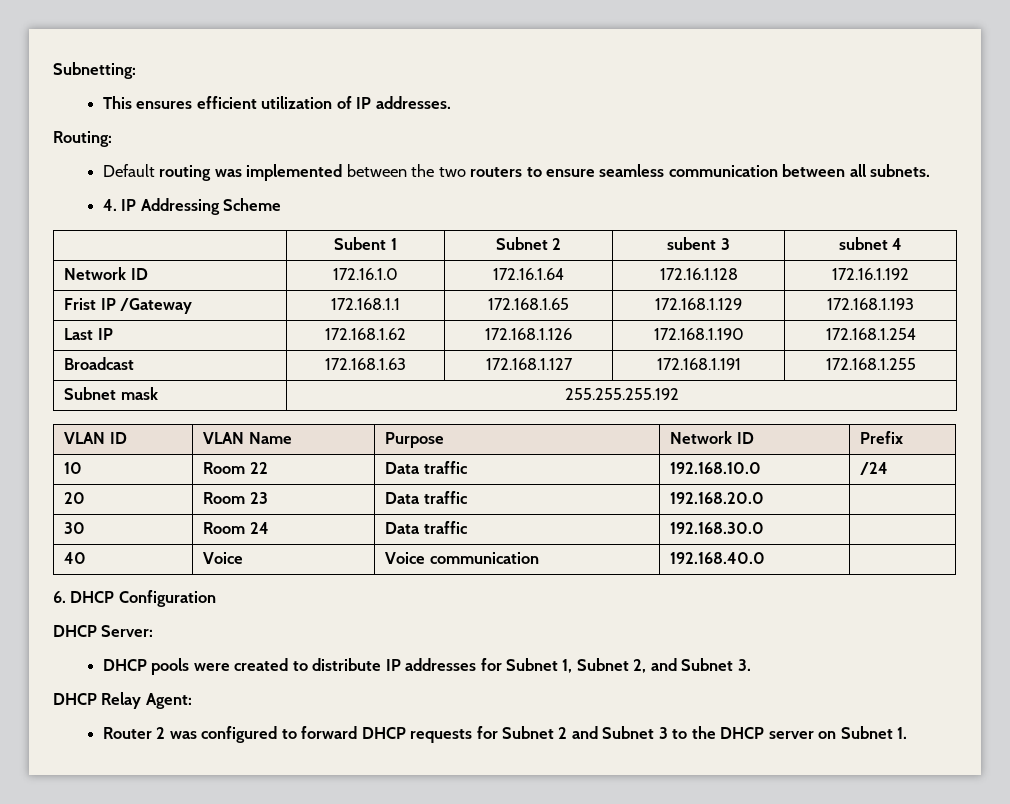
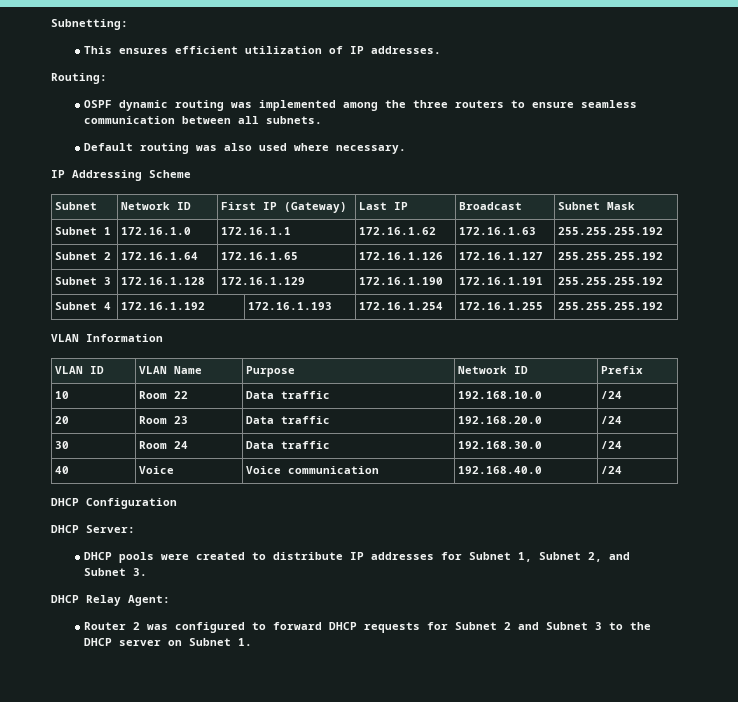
[102,164,155,177] Default -> [84,100,169,111] OSPF dynamic
[346,164,466,177] between the two -> [343,100,449,111] among the three
[102,198,282,215] [334,237,397,250] [495,237,562,250] [667,237,730,250] [838,237,903,250] [64,267,148,280] [333,268,398,280] [493,268,564,280] [659,268,738,280] [832,268,909,280] [64,298,193,314] [331,298,400,310] [488,298,569,310] [655,298,742,310] [827,298,914,310] [64,328,113,340] [325,328,406,340] [485,328,572,340] [653,328,744,340] [825,328,916,340] [64,357,135,370] [325,358,406,370] [485,358,573,370] [656,358,741,370] [825,358,916,370] [64,387,158,400] [564,388,679,400] 4. IP Addressing Scheme // | Subent 1 | Subnet 2 | subent 3 | subnet 4 // Network ID | 172.16.1.0 | 172.16.1.64 | 172.16.1.128 | 172.16.1.192 // Frist IP /Gateway | 172.168.1.1 | 172.168.1.65 | 172.168.1.129 | 172.168.1.193 // Last IP | 172.168.1.62 | 172.168.1.126 | 172.168.1.190 | 172.168.1.254 // Broadcast | 172.168.1.63 | 172.168.1.127 | 172.168.1.191 | 172.168.1.255 // Subnet mask | 255.255.255.192 -> [84,143,407,154] [51,170,191,181] [55,202,98,210] [121,202,192,210] [221,202,348,213] [359,202,409,210] [459,202,523,210] [558,202,636,210] [55,227,112,235] [121,227,192,235] [221,227,292,235] [359,227,437,235] [459,227,537,235] [558,227,664,235] [55,252,112,260] [121,252,199,260] [221,252,299,260] [359,252,444,260] [459,252,544,260] [558,252,664,260] [55,277,112,285] [121,277,206,285] [221,277,306,285] [359,277,444,285] [459,277,544,285] [558,277,664,285] [55,302,112,310] [121,302,206,310] [248,302,333,310] [359,302,444,310] [459,302,544,310] [558,302,664,310] [51,334,163,342] Default routing was also used where necessary. // IP Addressing Scheme // Subnet | Network ID | First IP (Gateway) | Last IP | Broadcast | Subnet Mask // Subnet 1 | 172.16.1.0 | 172.16.1.1 | 172.16.1.62 | 172.16.1.63 | 255.255.255.192 // Subnet 2 | 172.16.1.64 | 172.16.1.65 | 172.16.1.126 | 172.16.1.127 | 255.255.255.192 // Subnet 3 | 172.16.1.128 | 172.16.1.129 | 172.16.1.190 | 172.16.1.191 | 255.255.255.192 // Subnet 4 | 172.16.1.192 | 172.16.1.193 | 172.16.1.254 | 172.16.1.255 | 255.255.255.192 // VLAN Information
(765, 498) none -> [601,416,623,424] /24
(765, 528) none -> [601,441,623,449] /24
[53,591,66,603] // 6. -> [601,466,623,474] /24 //

